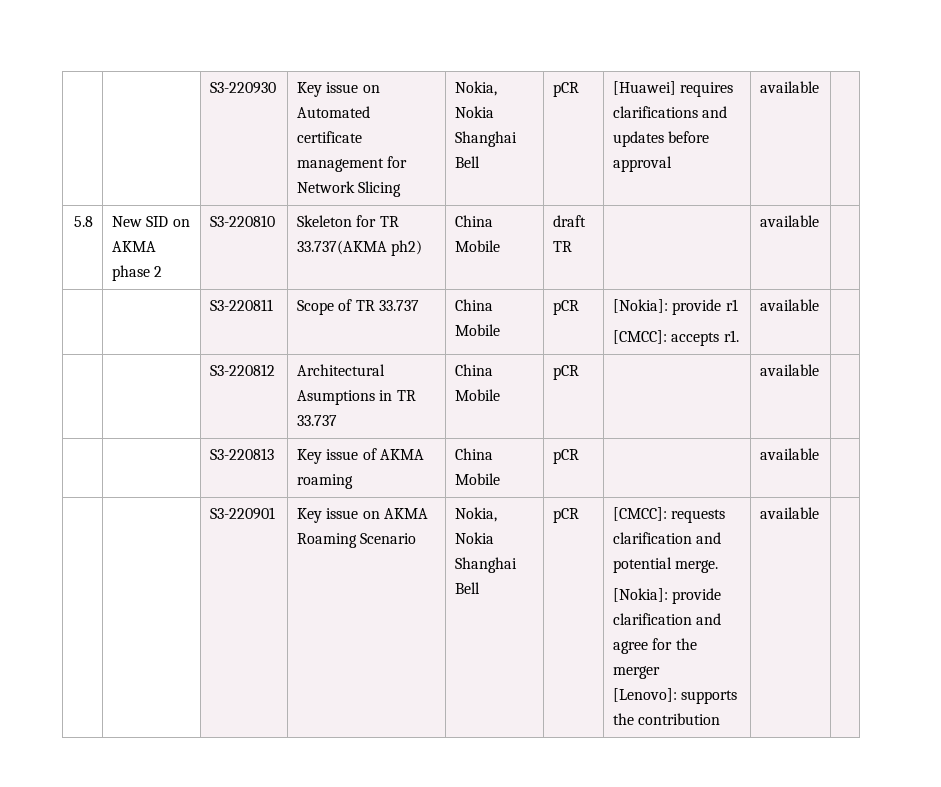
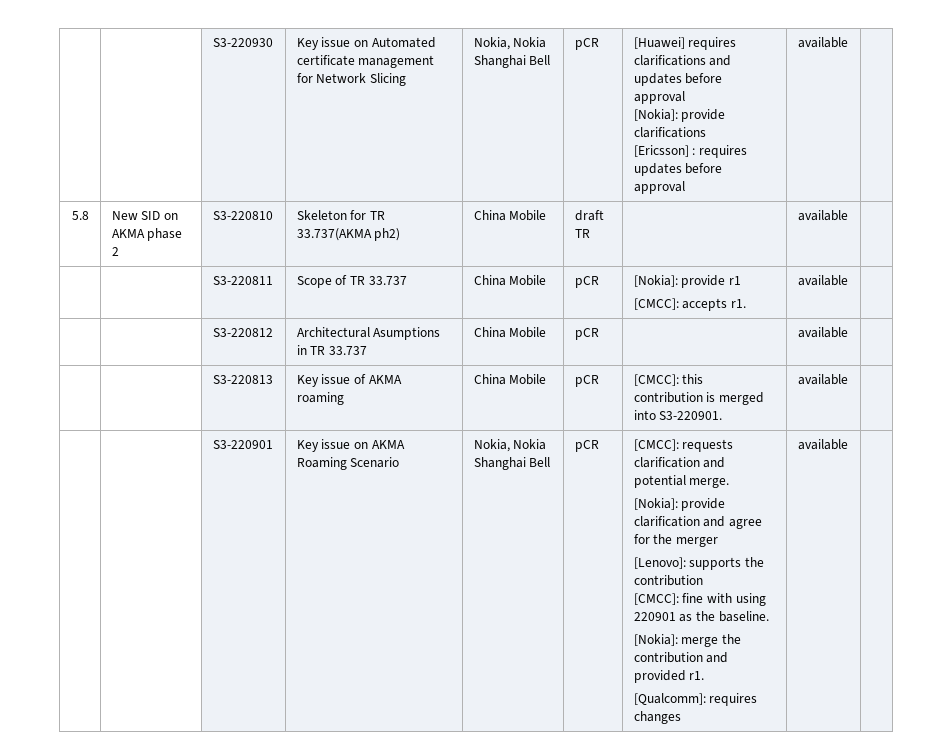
(673, 164) none -> [633,109,726,122] [633,127,706,138] [633,145,748,158] [633,163,723,176] [633,181,685,194] // [Nokia]: provide clarifications // [Ericsson] : requires updates before approval
(580, 456) none -> [633,374,704,386] [633,392,765,405] [633,410,723,420] [CMCC]: this contribution is merged into S3-220901.
(721, 719) none -> [633,593,766,606] [633,611,769,622] [633,634,742,647] [633,652,729,663] [633,670,705,683] [633,693,758,706] [633,711,681,724] // [CMCC]: fine with using 220901 as the baseline. // [Nokia]: merge the contribution and provided r1. // [Qualcomm]: requires changes

